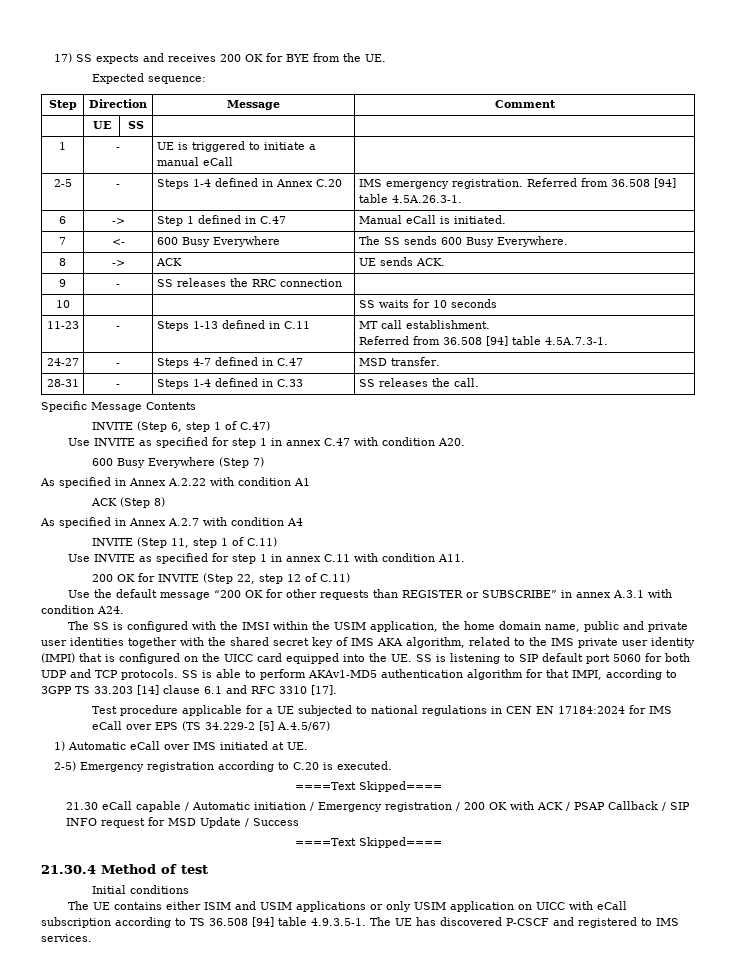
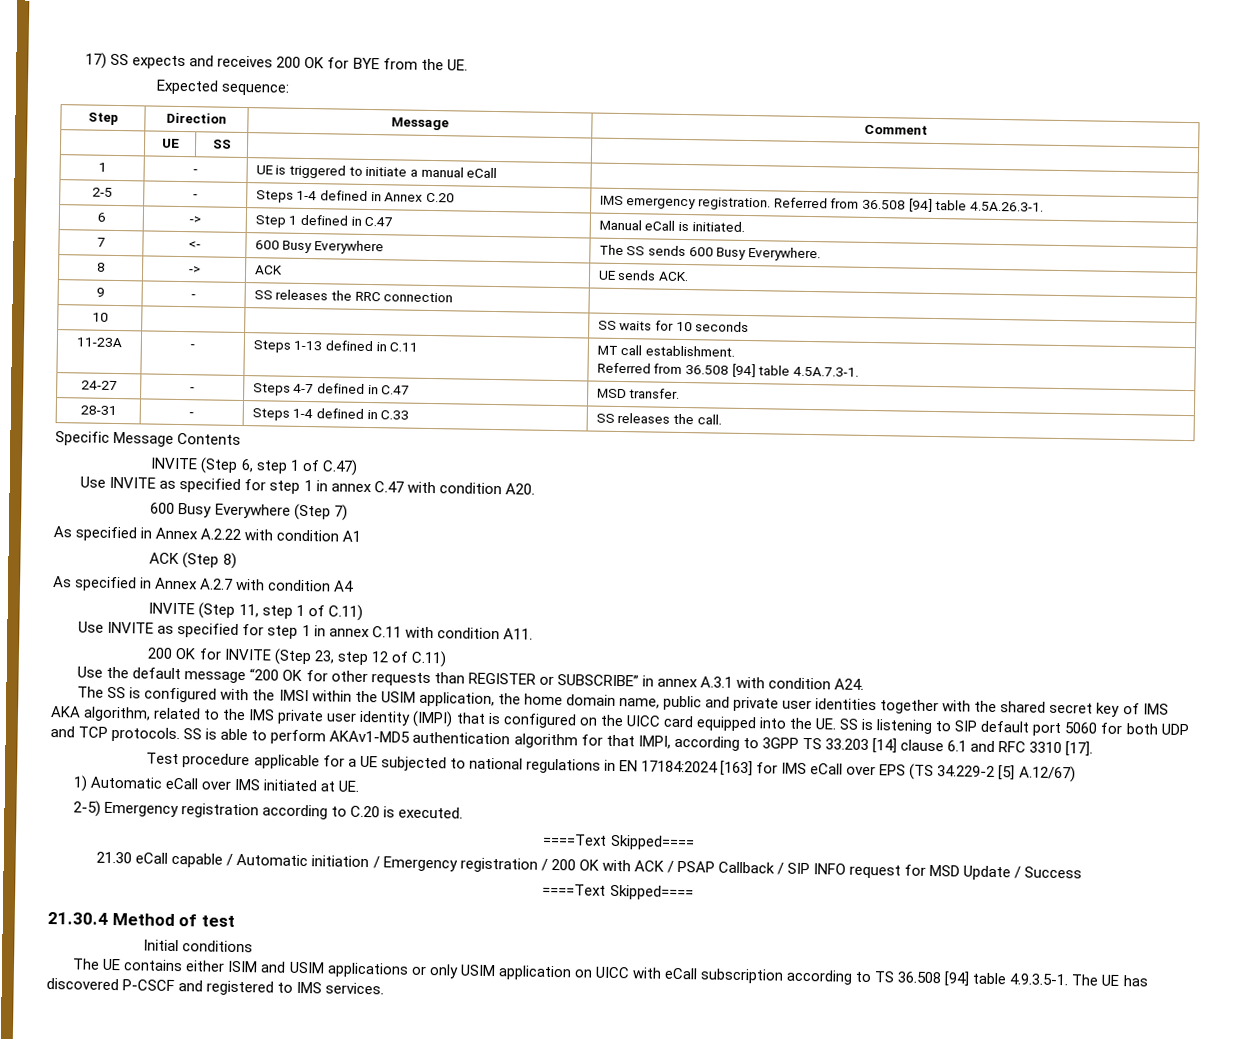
[46,321,79,329] 11-23 -> [76,337,122,348] 11-23A
[236,574,255,584] 22, -> [313,650,335,664] 23,
[505,706,532,714] CEN -> (616, 765) none
(625, 710) none -> [720,760,754,777] [163]
[276,721,330,731] A.4.5/67) -> [1018,765,1076,783] A.12/67)

